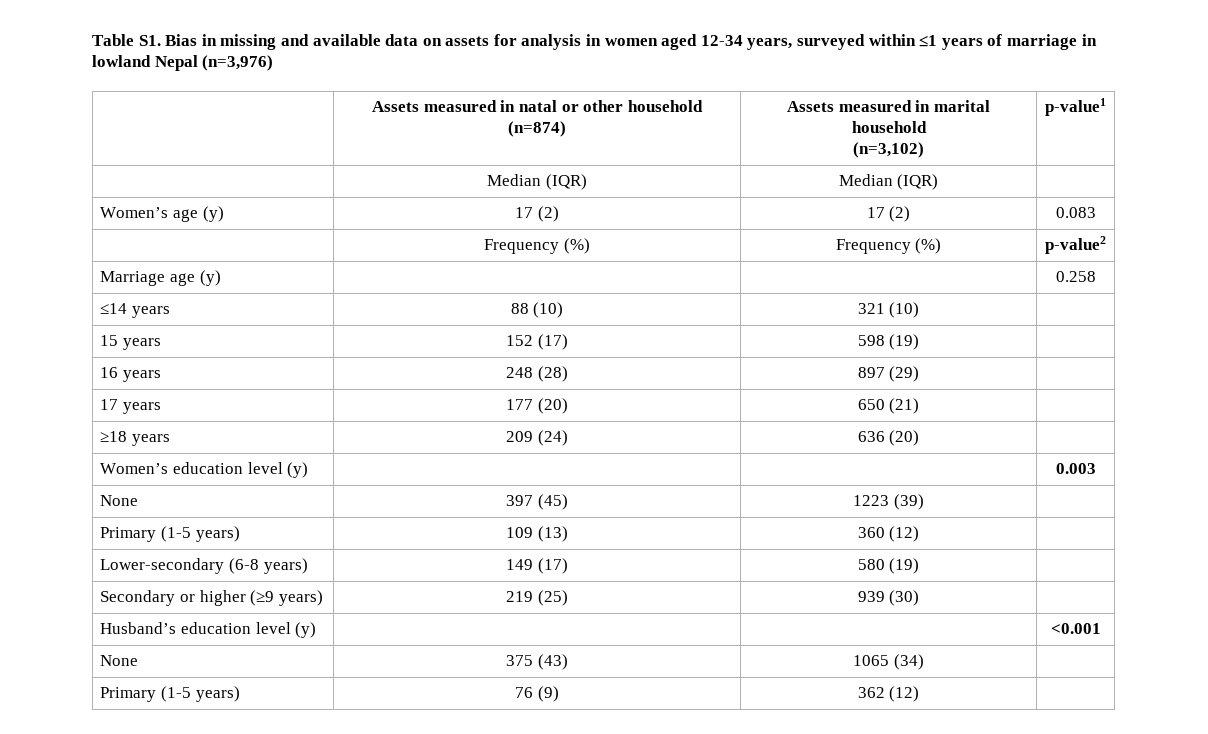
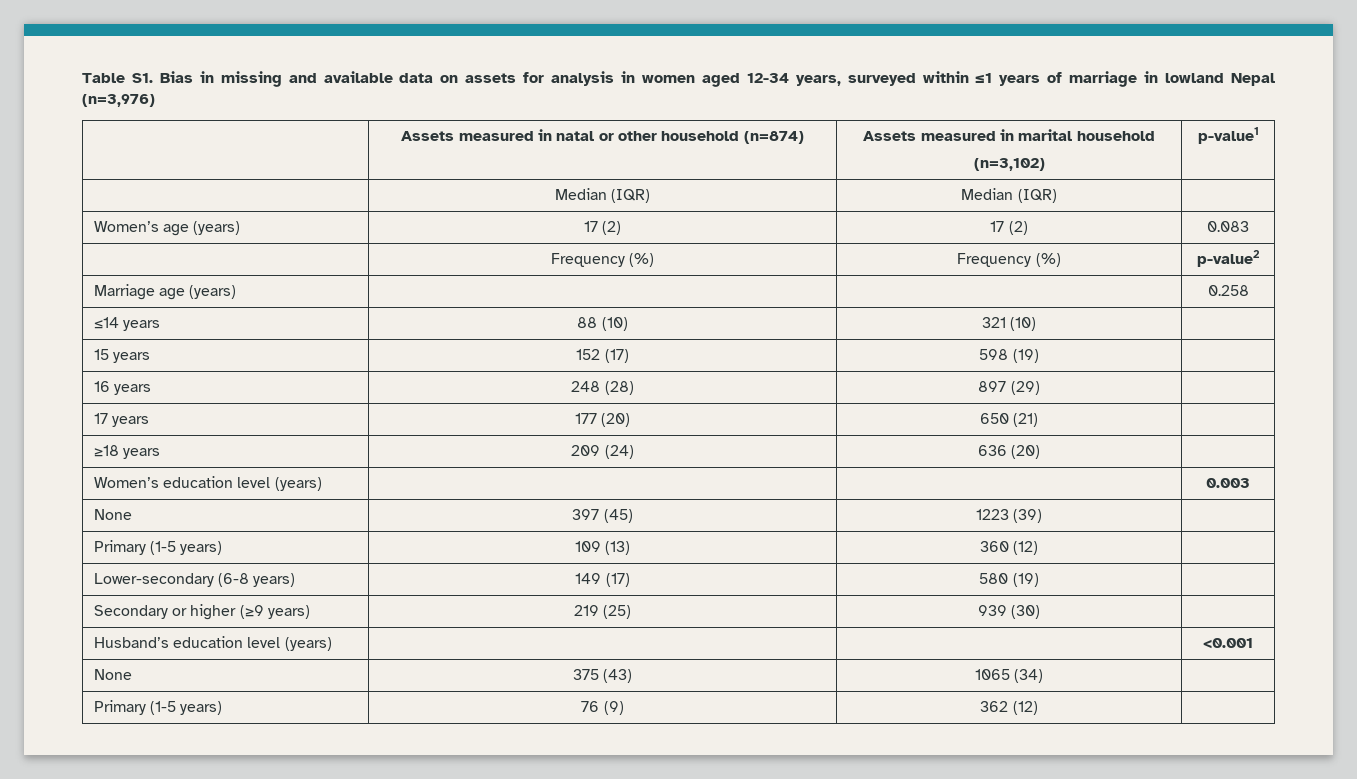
[202,206,224,222] (y) -> [193,221,241,235] (years)
[199,270,221,286] (y) -> [189,285,237,299] (years)
[287,462,309,478] (y) -> [274,477,322,491] (years)
[295,622,317,638] (y) -> [284,637,332,651] (years)

